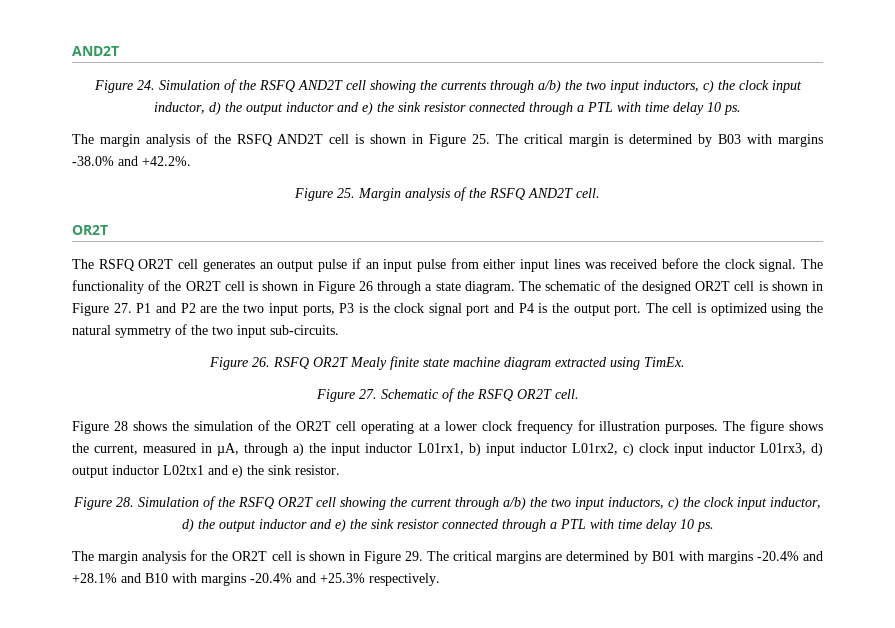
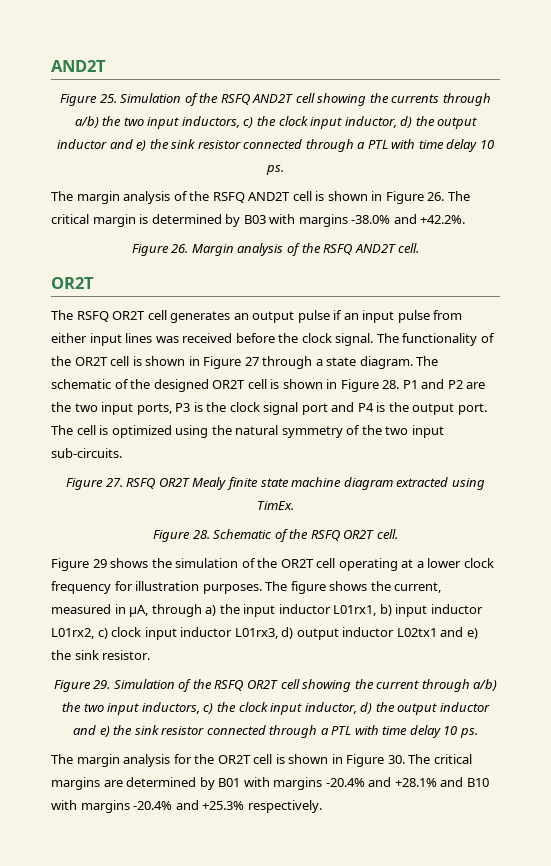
[136,80,155,90] 24. -> [99,94,117,103] 25.
[471,134,490,144] 25. -> [427,192,445,201] 26.
[337,188,355,198] 25. -> [171,244,189,253] 26.
[358,281,373,291] 26 -> [244,357,259,366] 27
[113,303,132,313] 27. -> [382,380,400,389] 28.
[252,357,270,367] 26. -> [105,478,123,487] 27.
[358,389,377,399] 27. -> [192,530,210,539] 28.
[113,421,128,431] 28 -> [92,559,107,568] 29
[116,497,134,507] 28. -> [93,680,111,689] 29.
[404,551,423,561] 29. -> [387,755,405,764] 30.

